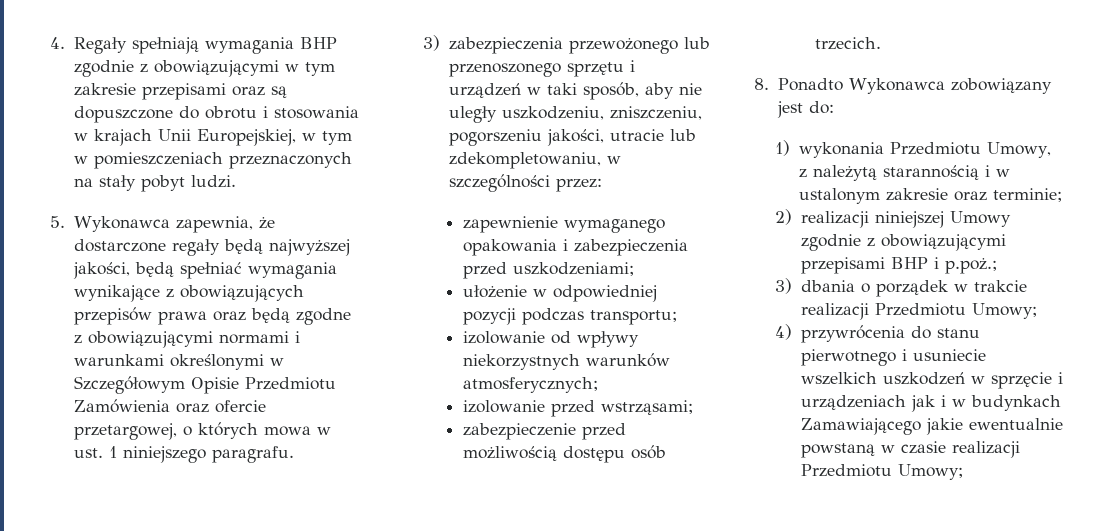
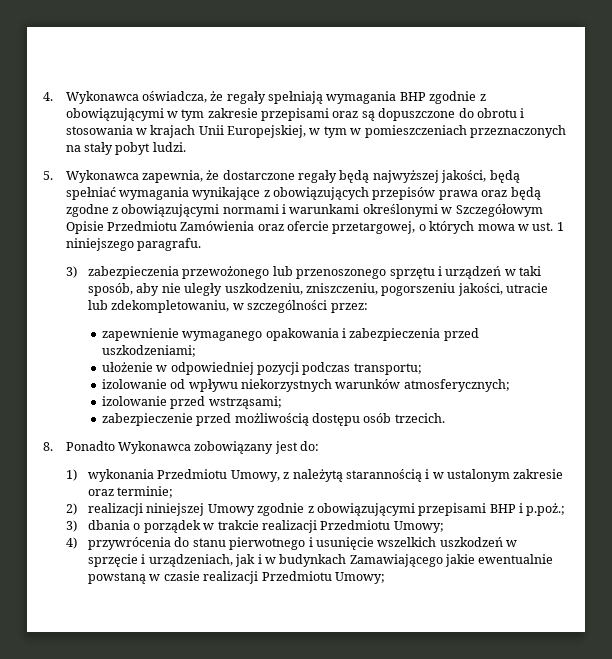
[73,37,127,54] Regały -> [65,91,266,104] Wykonawca oświadcza, że regały
[576,331,639,348] wpływy -> [188,379,238,392] wpływu
[912,349,986,361] usuniecie -> [315,537,374,550] usunięcie
[800,395,906,410] urządzeniach -> [148,554,233,567] urządzeniach,

